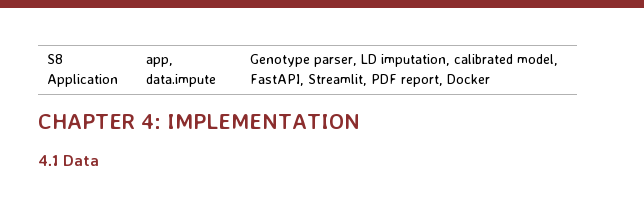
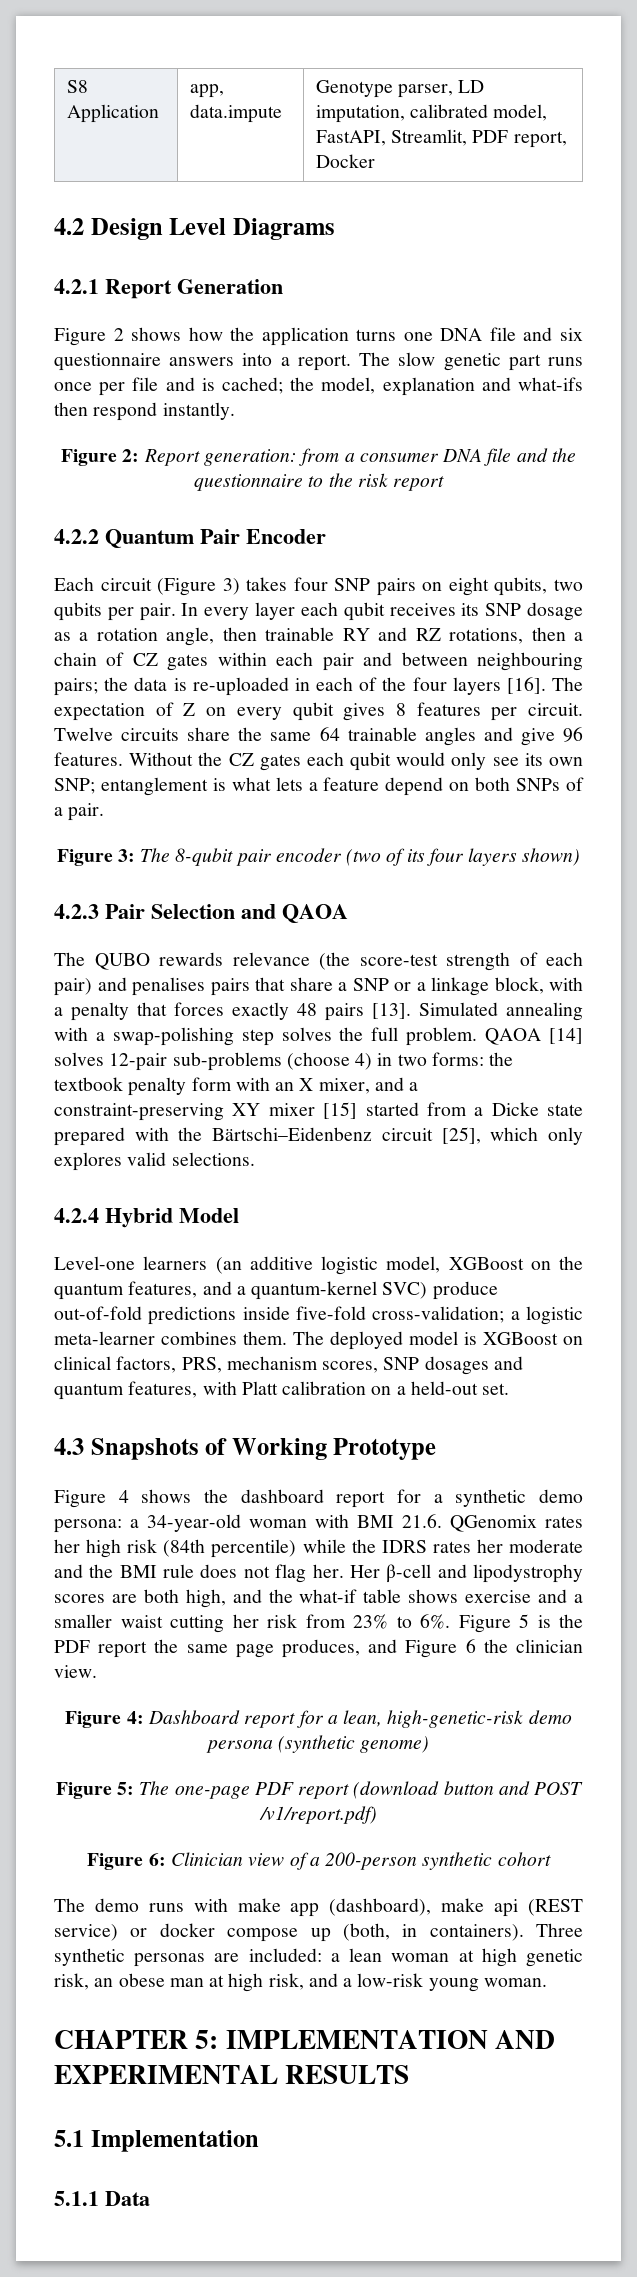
(491, 79) none -> [54,218,335,240] [54,279,283,299] [54,327,583,346] [54,352,583,371] [54,377,583,396] [54,402,235,421] [61,448,576,466] [193,473,445,491] [54,529,326,548] [54,577,584,596] [54,602,583,621] [54,627,583,646] [54,652,583,671] [54,677,583,696] [54,702,583,721] [54,727,584,746] [54,752,583,771] [54,777,585,796] [54,803,105,821] [56,848,581,866] [54,904,348,923] [54,952,583,971] [54,977,583,996] [54,1002,583,1021] [54,1027,584,1046] [54,1052,514,1071] [54,1077,419,1096] [54,1102,583,1121] [54,1127,583,1146] [54,1152,255,1171] [54,1208,239,1228] [54,1256,583,1275] [54,1281,498,1300] [54,1306,583,1325] [54,1331,583,1350] [54,1356,523,1375] [54,1381,510,1400] [54,1438,437,1460] [54,1489,583,1508] [54,1514,583,1533] [54,1539,584,1558] [54,1564,584,1583] [54,1589,584,1608] [54,1614,583,1633] [54,1639,583,1658] [54,1665,97,1678] [65,1710,572,1728] [205,1735,430,1753] [55,1781,584,1799] [258,1806,377,1824] [87,1852,551,1870] [54,1898,584,1917] [54,1923,583,1942] [54,1948,583,1967] [54,1973,547,1992] // 4.2 Design Level Diagrams // 4.2.1 Report Generation // Figure 2 shows how the application turns one DNA file and six questionnaire answers into a report. The slow genetic part runs once per file and is cached; the model, explanation and what-ifs then respond instantly. // Figure 2: Report generation: from a consumer DNA file and the questionnaire to the risk report // 4.2.2 Quantum Pair Encoder // Each circuit (Figure 3) takes four SNP pairs on eight qubits, two qubits per pair. In every layer each qubit receives its SNP dosage as a rotation angle, then trainable RY and RZ rotations, then a chain of CZ gates within each pair and between neighbouring pairs; the data is re-uploaded in each of the four layers [16]. The expectation of Z on every qubit gives 8 features per circuit. Twelve circuits share the same 64 trainable angles and give 96 features. Without the CZ gates each qubit would only see its own SNP; entanglement is what lets a feature depend on both SNPs of a pair. // Figure 3: The 8-qubit pair encoder (two of its four layers shown) // 4.2.3 Pair Selection and QAOA // The QUBO rewards relevance (the score-test strength of each pair) and penalises pairs that share a SNP or a linkage block, with a penalty that forces exactly 48 pairs [13]. Simulated annealing with a swap-polishing step solves the full problem. QAOA [14] solves 12-pair sub-problems (choose 4) in two forms: the textbook penalty form with an X mixer, and a constraint-preserving XY mixer [15] started from a Dicke state prepared with the Bärtschi–Eidenbenz circuit [25], which only explores valid selections. // 4.2.4 Hybrid Model // Level-one learners (an additive logistic model, XGBoost on the quantum features, and a quantum-kernel SVC) produce out-of-fold predictions inside five-fold cross-validation; a logistic meta-learner combines them. The deployed model is XGBoost on clinical factors, PRS, mechanism scores, SNP dosages and quantum features, with Platt calibration on a held-out set. // 4.3 Snapshots of Working Prototype // Figure 4 shows the dashboard report for a synthetic demo persona: a 34-year-old woman with BMI 21.6. QGenomix rates her high risk (84th percentile) while the IDRS rates her moderate and the BMI rule does not flag her. Her β-cell and lipodystrophy scores are both high, and the what-if table shows exercise and a smaller waist cutting her risk from 23% to 6%. Figure 5 is the PDF report the same page produces, and Figure 6 the clinician view. // Figure 4: Dashboard report for a lean, high-genetic-risk demo persona (synthetic genome) // Figure 5: The one-page PDF report (download button and POST /v1/report.pdf) // Figure 6: Clinician view of a 200-person synthetic cohort // The demo runs with make app (dashboard), make api (REST service) or docker compose up (both, in containers). Three synthetic personas are included: a lean woman at high genetic risk, an obese man at high risk, and a low-risk young woman.
[141,114,161,129] 4: -> [195,2030,219,2049] 5:
[38,155,58,166] // 4.1 -> [495,2030,556,2049] [54,2065,410,2084] [54,2130,259,2152] [54,2191,99,2206] AND EXPERIMENTAL RESULTS // 5.1 Implementation // 5.1.1

